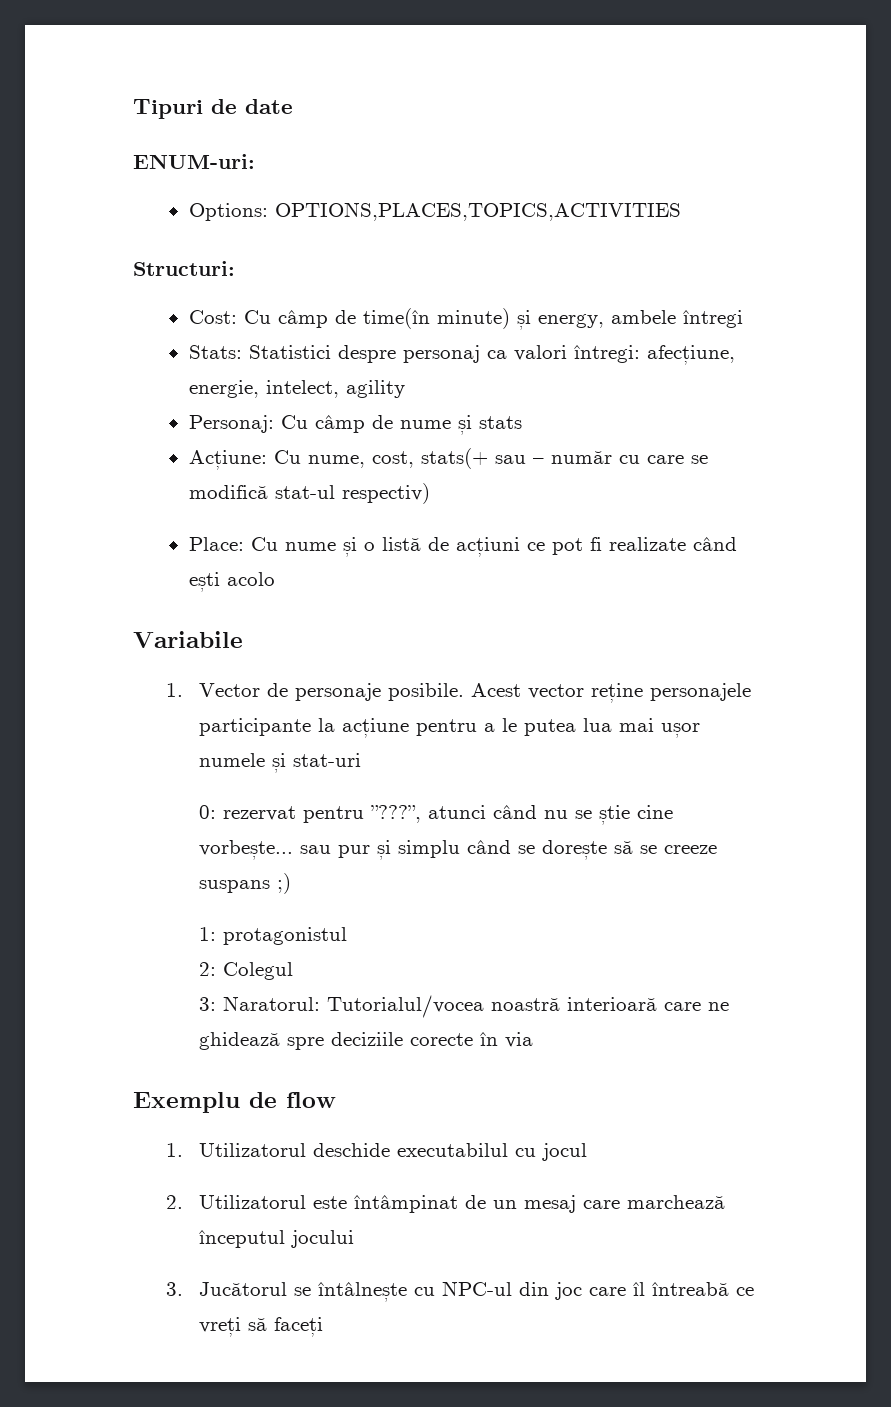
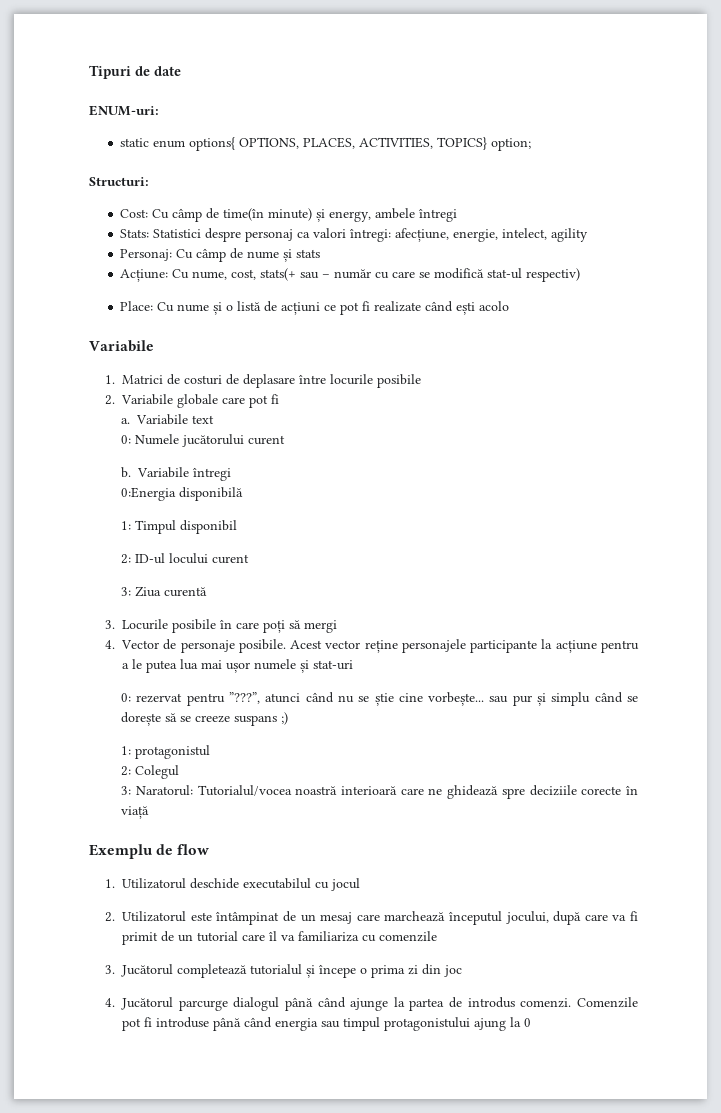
[188,202,681,221] Options: OPTIONS,PLACES,TOPICS,ACTIVITIES -> [120,137,532,151] static enum options{ OPTIONS, PLACES, ACTIVITIES, TOPICS} option;
(184, 690) none -> [122,374,422,388] [105,394,280,408] [121,414,215,425] [121,434,286,447] [121,467,232,481] [121,487,244,501] [121,520,238,534] [121,553,250,564] [121,586,208,597] [105,619,338,633] [105,640,116,649] Matrici de costuri de deplasare între locurile posibile // 2. Variabile globale care pot fi // a. Variabile text // 0: Numele jucătorului curent // b. Variabile întregi // 0:Energia disponibilă // 1: Timpul disponibil // 2: ID-ul locului curent // 3: Ziua curentă // 3. Locurile posibile în care poți să mergi // 4.
[505,1032,534,1048] via -> [121,806,150,819] viață
[291,1230,355,1248] [166,1281,755,1302] [199,1317,324,1337] jocului // 3. Jucătorul se întâlnește cu NPC-ul din joc care îl întreabă ce vreți să faceți -> [505,911,639,925] [122,931,438,945] [105,964,463,978] [105,997,638,1011] [122,1017,532,1031] jocului, după care va fi primit de un tutorial care îl va familiariza cu comenzile // 3. Jucătorul completează tutorialul și începe o prima zi din joc // 4. Jucătorul parcurge dialogul până când ajunge la partea de introdus comenzi. Comenzile pot fi introduse până când energia sau timpul protagonistului ajung la 0

